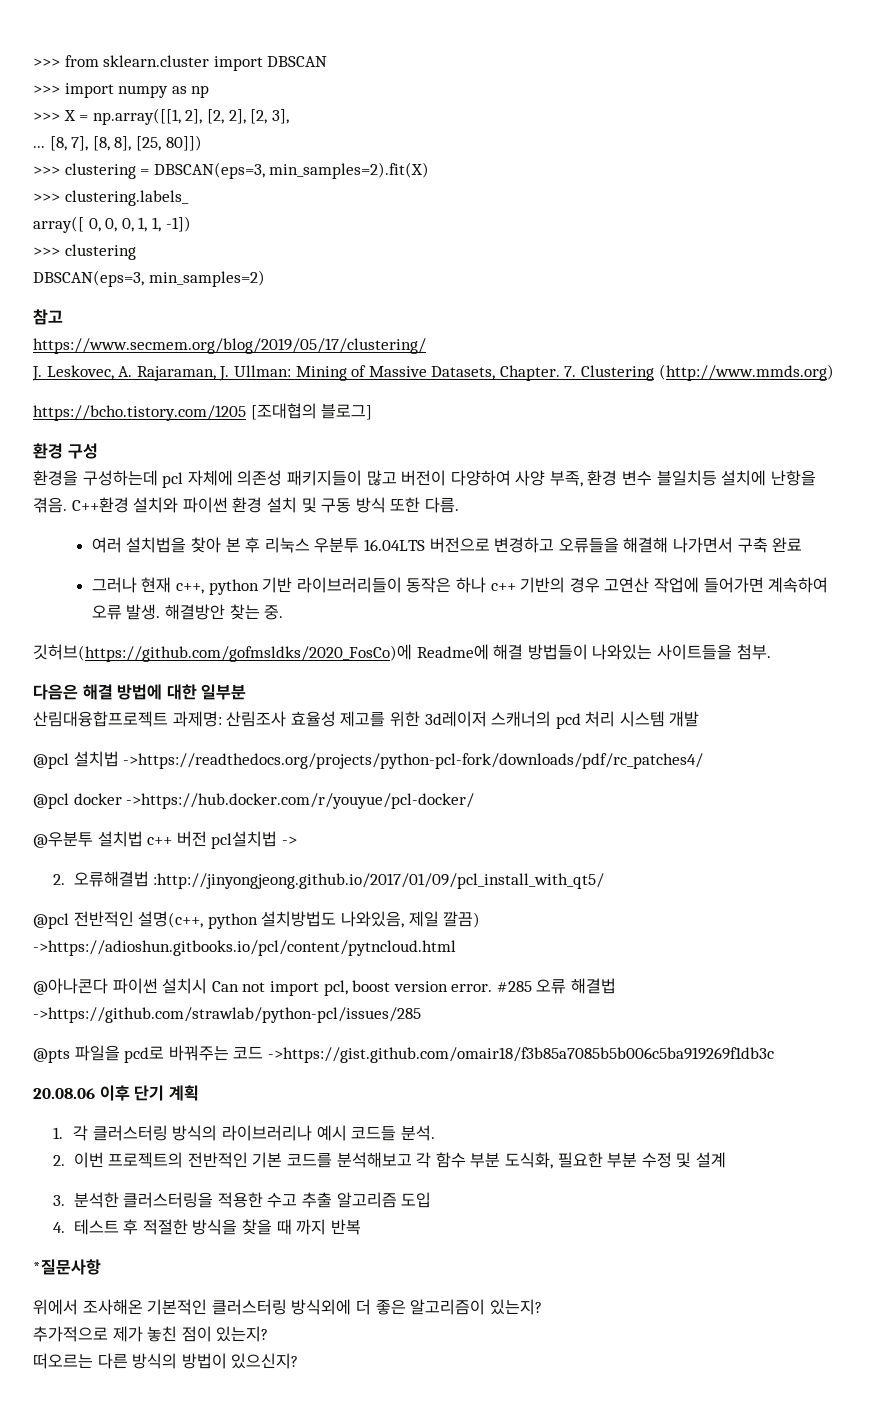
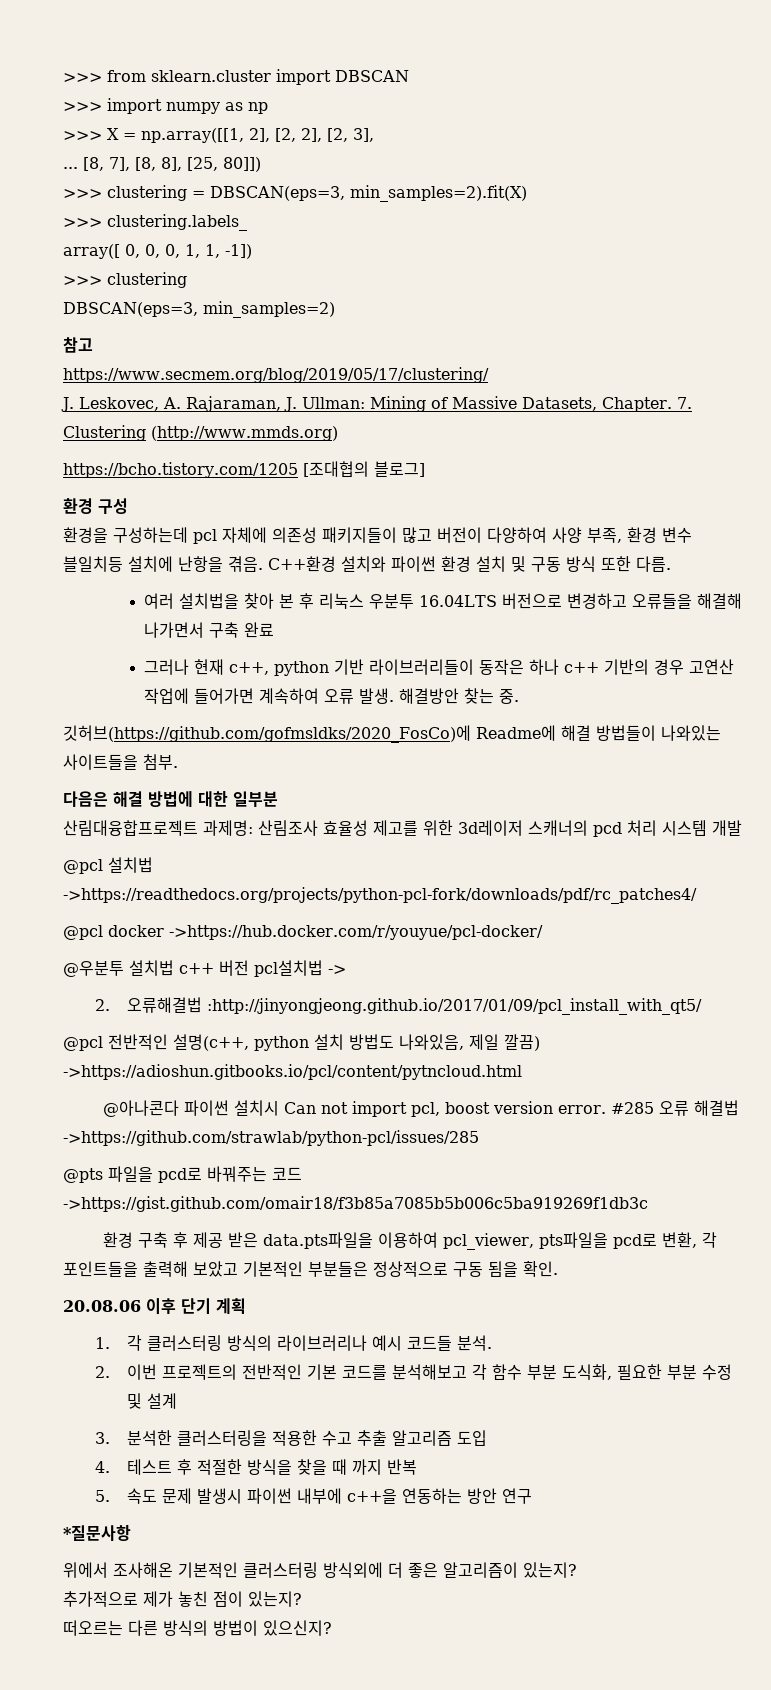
[261,911,337,927] 설치방법도 -> [314,1034,394,1050] 설치 방법도
(774, 1055) none -> [102,1232,717,1250] [63,1261,558,1277] // 환경 구축 후 제공 받은 data.pts파일을 이용하여 pcl_viewer, pts파일을 pcd로 변환, 각 포인트들을 출력해 보았고 기본적인 부분들은 정상적으로 구동 됨을 확인.
(361, 1227) none -> [94,1488,532,1504] // 5. 속도 문제 발생시 파이썬 내부에 c++을 연동하는 방안 연구

